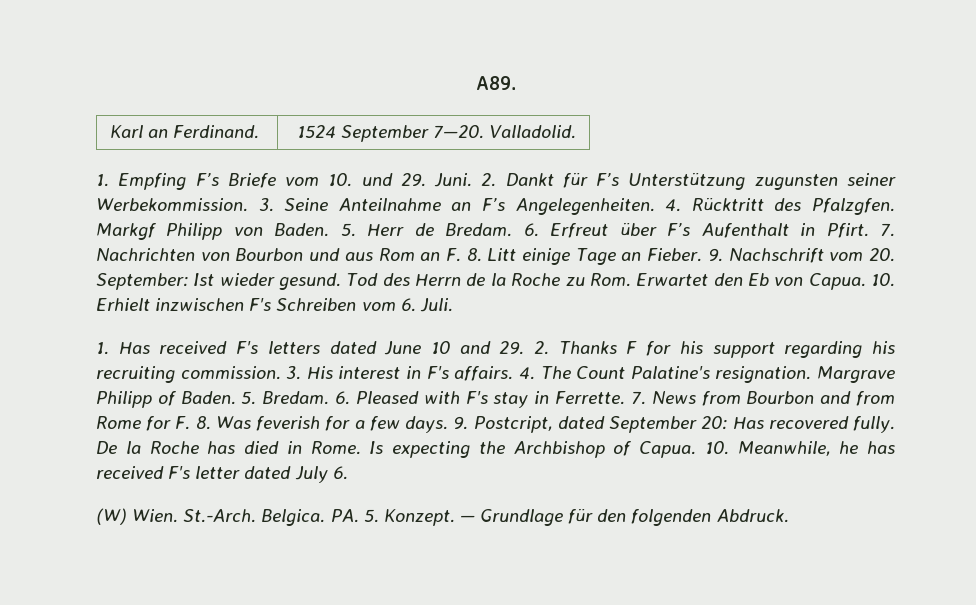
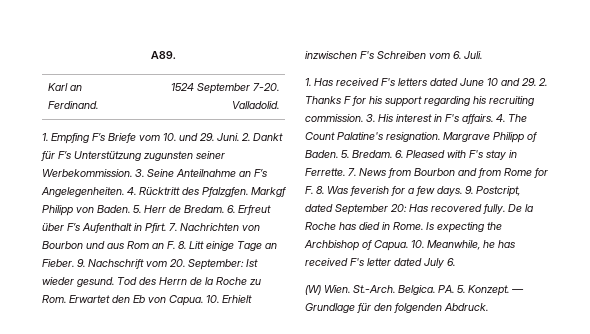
[433,125,485,139] 7—20. -> [252,83,279,91] 7-20.

